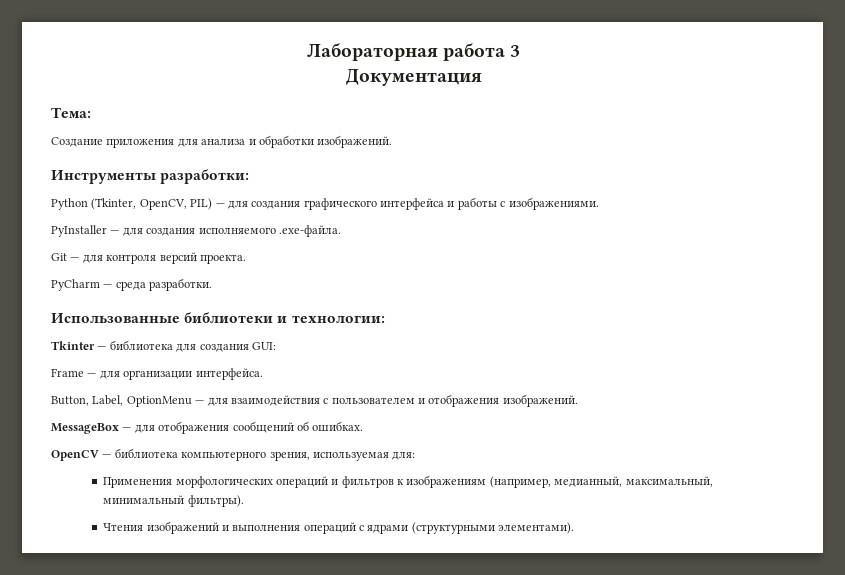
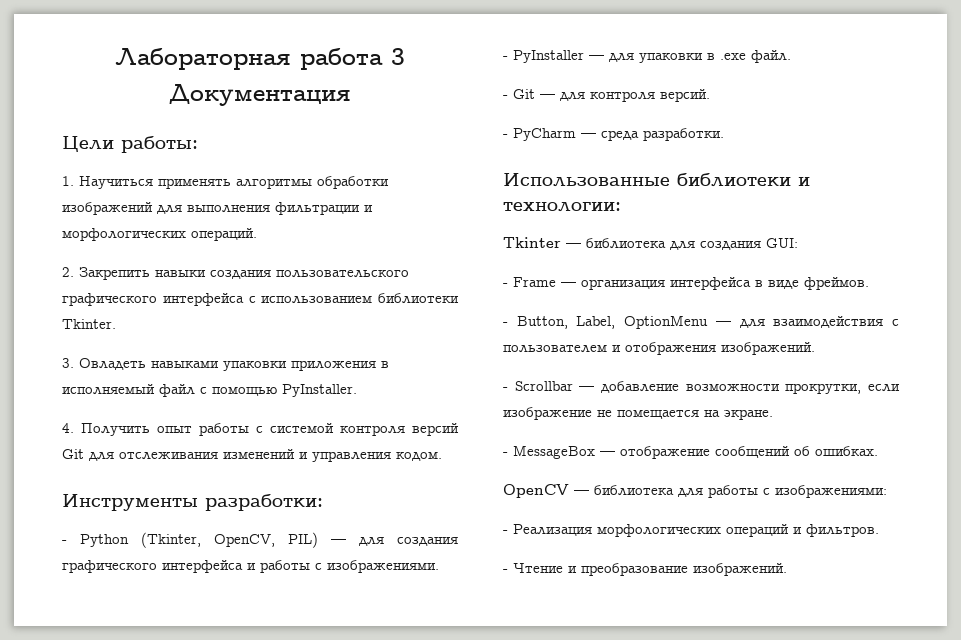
[51,107,91,118] [51,135,393,148] Тема: // Создание приложения для анализа и обработки изображений. -> [62,136,198,153] [62,176,389,189] [62,202,373,215] [62,228,257,241] [62,267,409,280] [62,293,459,306] [62,319,116,329] [62,358,389,371] [62,384,357,397] [62,423,459,436] [62,449,442,462] Цели работы: // 1. Научиться применять алгоритмы обработки изображений для выполнения фильтрации и морфологических операций. // 2. Закрепить навыки создания пользовательского графического интерфейса с использованием библиотеки Tkinter. // 3. Овладеть навыками упаковки приложения в исполняемый файл с помощью PyInstaller. // 4. Получить опыт работы с системой контроля версий Git для отслеживания изменений и управления кодом.
(250, 176) none -> [62,540,67,544] -
(599, 203) none -> [503,56,508,60] -
[146,225,341,237] создания исполняемого .exe-файла. // -> [639,50,791,63] [503,95,508,99] упаковки в .exe файл. // -
[159,252,246,264] версий проекта. // -> [660,89,710,102] [503,134,508,138] версий. // -
(276, 346) none -> [503,283,508,287] -
[99,368,263,380] для организации интерфейса. // -> [581,277,869,290] [503,322,508,326] организация интерфейса в виде фреймов. // -
[51,421,230,434] MessageBox — для отображения -> [503,381,900,394] [503,407,773,420] [503,445,710,459] - Scrollbar — добавление возможности прокрутки, если изображение не помещается на экране. // - MessageBox — отображение
[181,451,416,461] [103,475,713,488] [103,495,244,507] [103,521,575,534] компьютерного зрения, используемая для: // Применения морфологических операций и фильтров к изображениям (например, медианный, максимальный, минимальный фильтры). // Чтения изображений и выполнения операций с ядрами (структурными элементами). -> [678,485,887,498] [503,524,879,537] [503,563,787,576] для работы с изображениями: // - Реализация морфологических операций и фильтров. // - Чтение и преобразование изображений.

